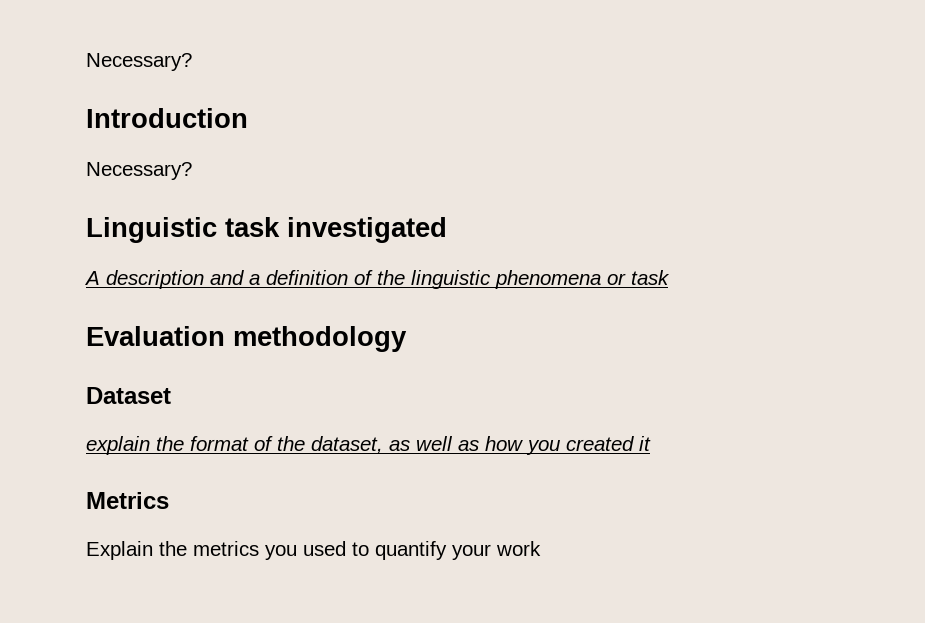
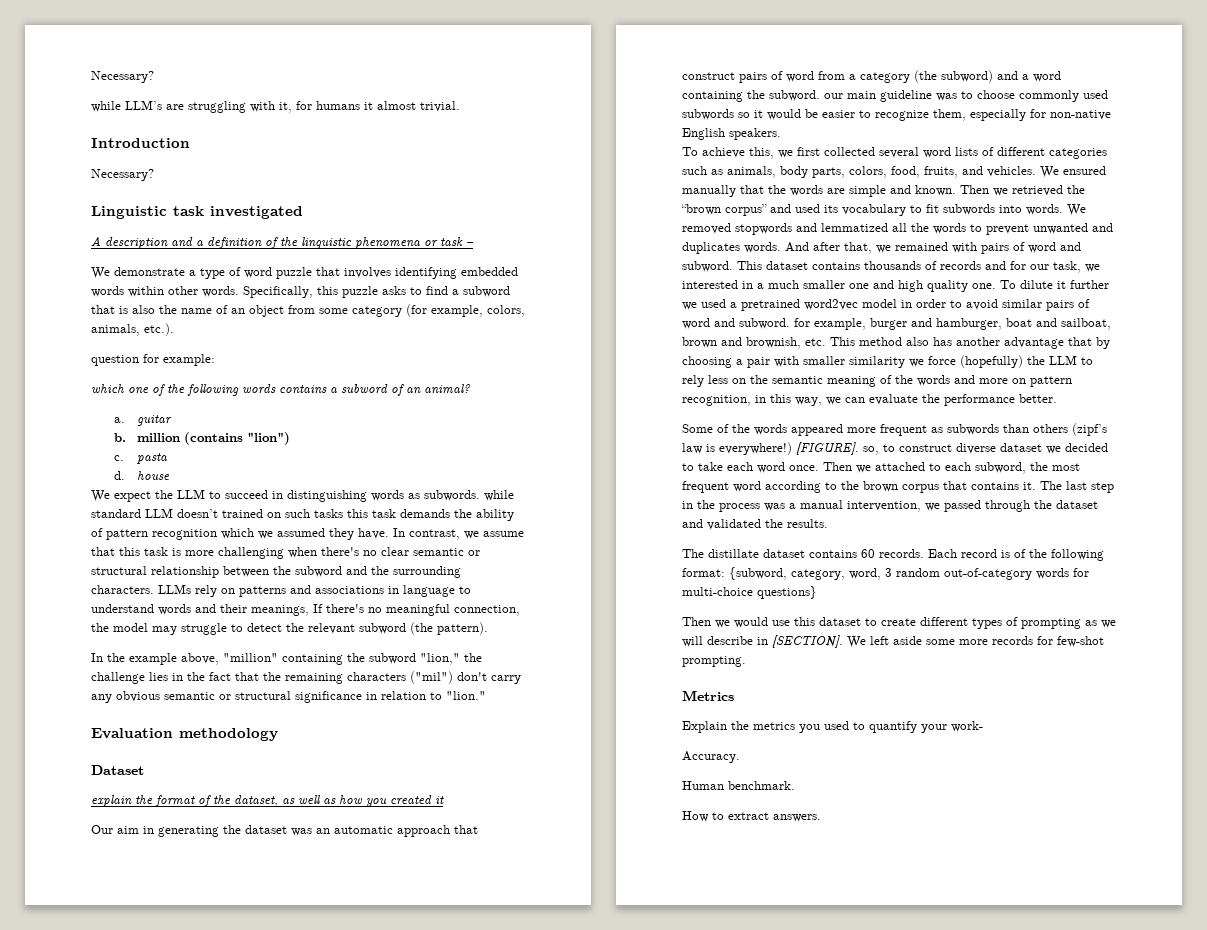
[86,53,192,71] Necessary? -> [91,71,154,83] [91,100,460,113] Necessary? // while LLM’s are struggling with it, for humans it almost trivial.
(670, 277) none -> [466,242,474,246] [91,267,518,279] [91,286,510,298] [91,304,525,317] [91,323,174,336] [91,354,215,366] [91,384,471,396] [114,415,173,426] [114,432,291,445] [114,453,168,464] [114,471,171,480] [91,489,514,502] [91,508,514,521] [91,528,524,540] [91,547,480,559] [91,566,461,578] [91,584,471,597] [91,604,520,616] [91,622,488,635] [91,653,482,665] [91,671,521,684] [91,691,486,703] – // We demonstrate a type of word puzzle that involves identifying embedded words within other words. Specifically, this puzzle asks to find a subword that is also the name of an object from some category (for example, colors, animals, etc.). // question for example: // which one of the following words contains a subword of an animal? // a. guitar // b. million (contains "lion") // c. pasta // d. house // We expect the LLM to succeed in distinguishing words as subwords. while standard LLM doesn’t trained on such tasks this task demands the ability of pattern recognition which we assumed they have. In contrast, we assume that this task is more challenging when there's no clear semantic or structural relationship between the subword and the surrounding characters. LLMs rely on patterns and associations in language to understand words and their meanings, If there's no meaningful connection, the model may struggle to detect the relevant subword (the pattern). // In the example above, "million" containing the subword "lion," the challenge lies in the fact that the remaining characters ("mil") don't carry any obvious semantic or structural significance in relation to "lion."
(651, 443) none -> [91,825,478,837] [682,70,1061,83] [682,90,1108,102] [682,109,1111,121] [682,128,781,140] [682,147,1107,159] [682,166,1106,178] [682,185,1085,197] [681,204,1086,216] [682,223,1113,235] [682,242,1081,254] [682,261,1100,273] [682,280,1109,292] [682,299,1090,311] [682,318,1111,330] [682,337,1110,349] [682,355,1093,368] [682,375,1072,387] [682,394,1057,406] [682,423,1107,436] [682,442,1108,455] [682,462,1080,474] [682,481,1114,493] [682,500,1098,512] [682,519,828,530] [682,549,1104,561] [682,567,1089,580] [682,586,817,599] [682,617,1116,629] [682,635,1104,648] [682,656,746,667] // Our aim in generating the dataset was an automatic approach that construct pairs of word from a category (the subword) and a word containing the subword. our main guideline was to choose commonly used subwords so it would be easier to recognize them, especially for non-native English speakers. // To achieve this, we first collected several word lists of different categories such as animals, body parts, colors, food, fruits, and vehicles. We ensured manually that the words are simple and known. Then we retrieved the “brown corpus” and used its vocabulary to fit subwords into words. We removed stopwords and lemmatized all the words to prevent unwanted and duplicates words. And after that, we remained with pairs of word and subword. This dataset contains thousands of records and for our task, we interested in a much smaller one and high quality one. To dilute it further we used a pretrained word2vec model in order to avoid similar pairs of word and subword. for example, burger and hamburger, boat and sailboat, brown and brownish, etc. This method also has another advantage that by choosing a pair with smaller similarity we force (hopefully) the LLM to rely less on the semantic meaning of the words and more on pattern recognition, in this way, we can evaluate the performance better. // Some of the words appeared more frequent as subwords than others (zipf’s law is everywhere!) [FIGURE]. so, to construct diverse dataset we decided to take each word once. Then we attached to each subword, the most frequent word according to the brown corpus that contains it. The last step in the process was a manual intervention, we passed through the dataset and validated the results. // The distillate dataset contains 60 records. Each record is of the following format: {subword, category, word, 3 random out-of-category words for multi-choice questions} // Then we would use this dataset to create different types of prompting as we will describe in [SECTION]. We left aside some more records for few-shot prompting.
[496,541,541,556] work -> [951,721,983,732] [682,751,740,763] [682,781,795,790] [682,811,821,822] work- // Accuracy. // Human benchmark. // How to extract answers.

